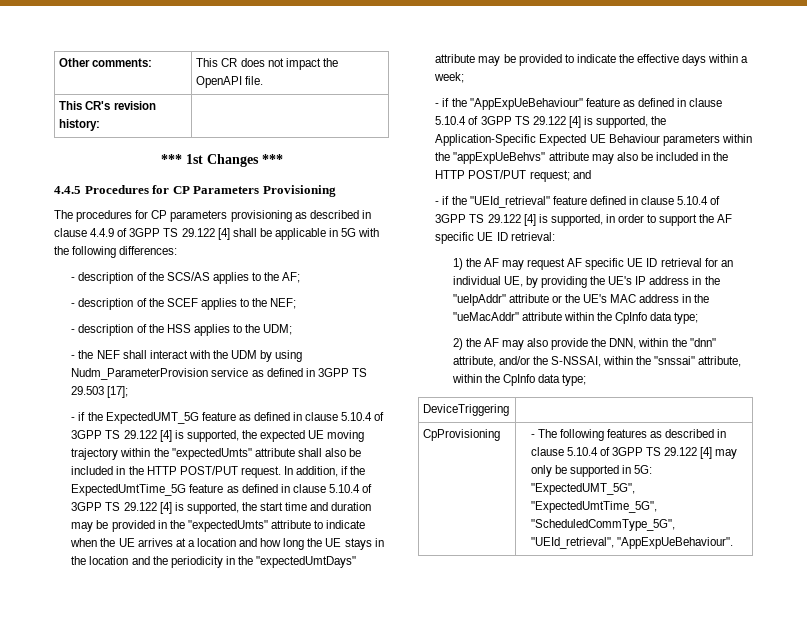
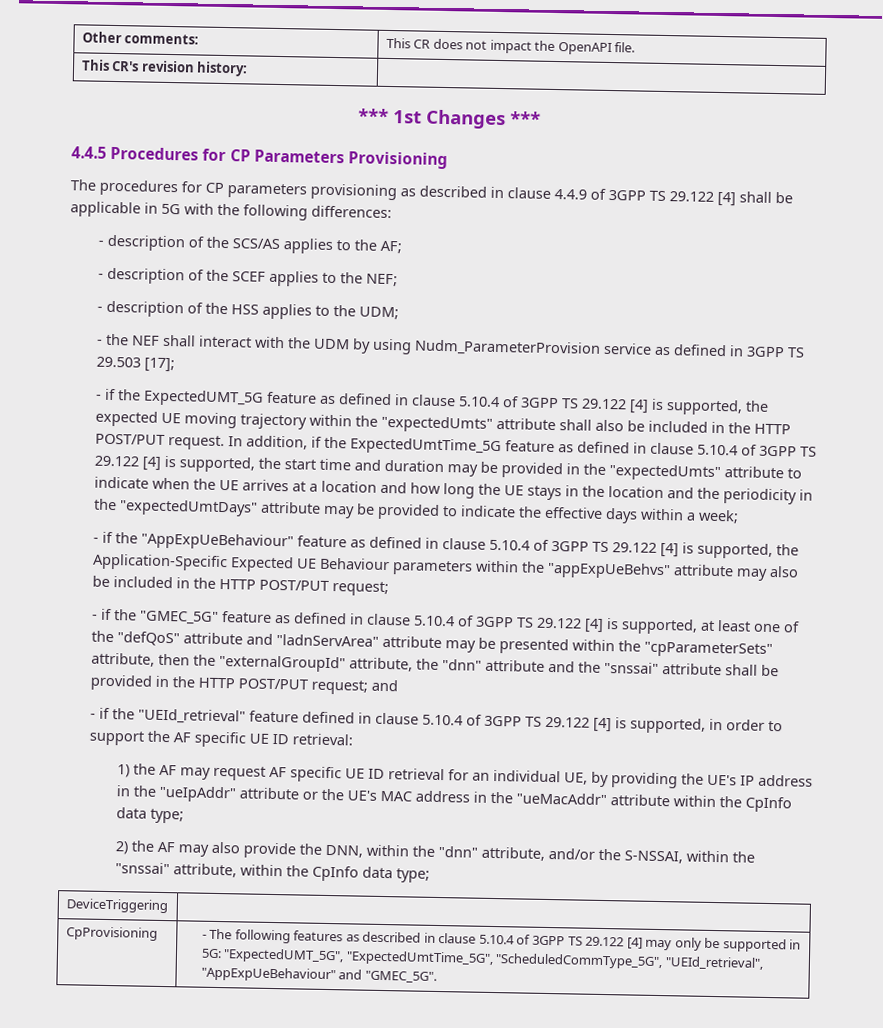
(570, 176) none -> [91,608,800,635] [90,630,773,659] [90,652,779,677] [89,674,368,695] // - if the "GMEC_5G" feature as defined in clause 5.10.4 of 3GPP TS 29.122 [4] is supported, at least one of the "defQoS" attribute and "ladnServArea" attribute may be presented within the "cpParameterSets" attribute, then the "externalGroupId" attribute, the "dnn" attribute and the "snssai" attribute shall be provided in the HTTP POST/PUT request;
[616,537,733,549] "AppExpUeBehaviour". -> [200,966,437,983] "AppExpUeBehaviour" and "GMEC_5G".

